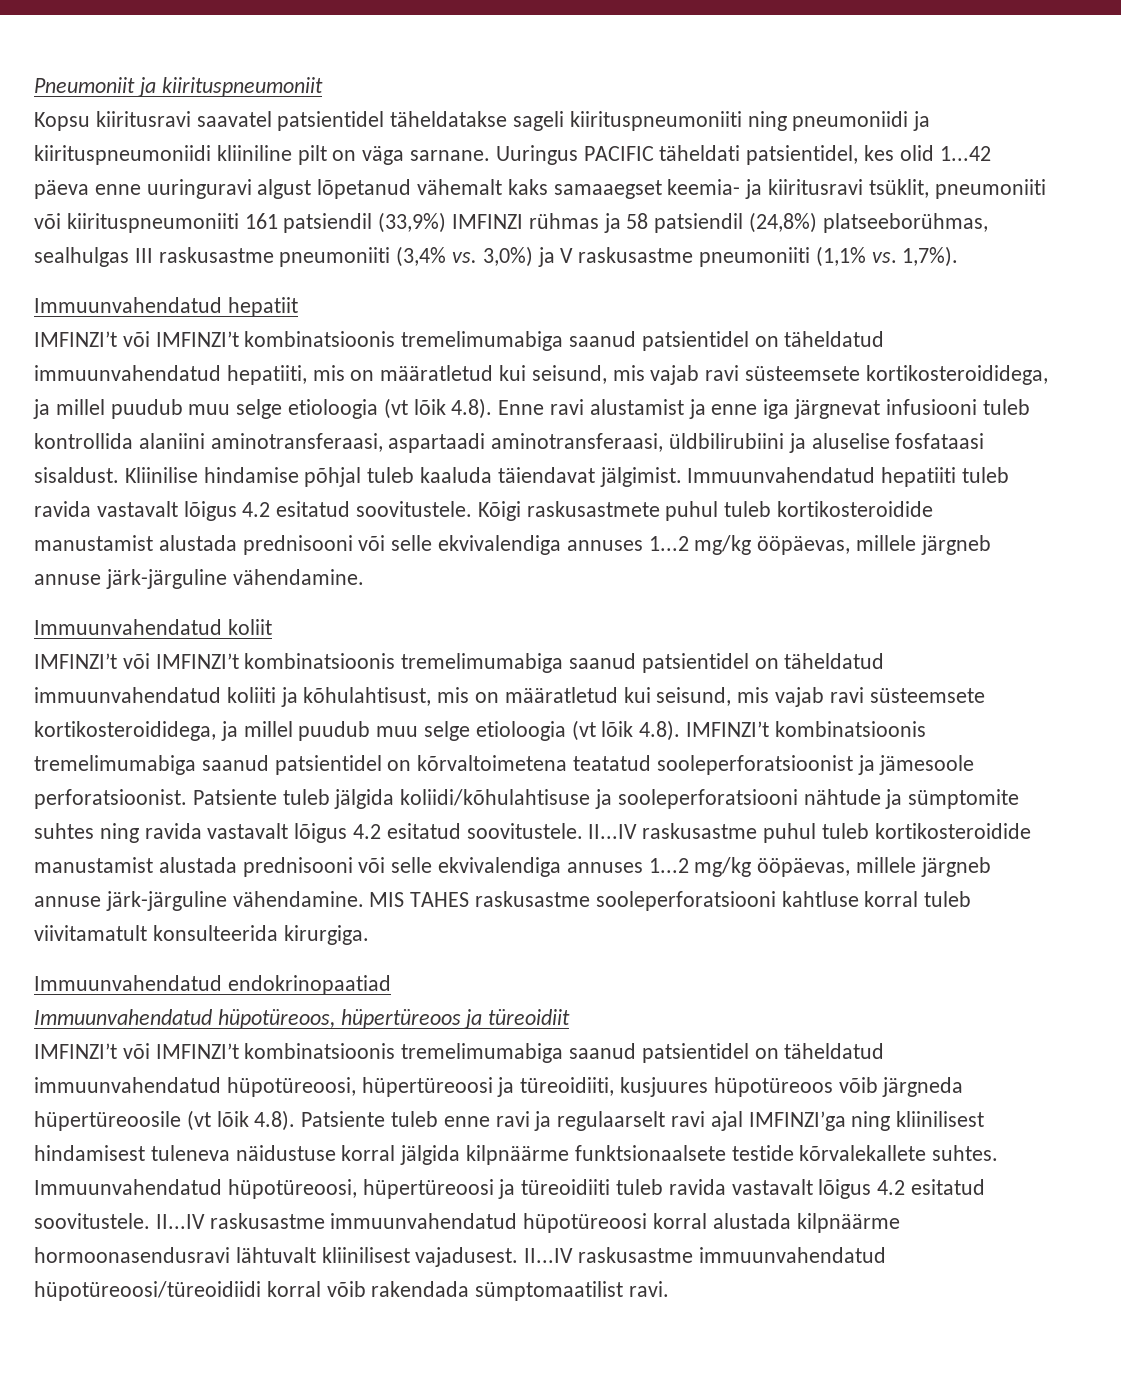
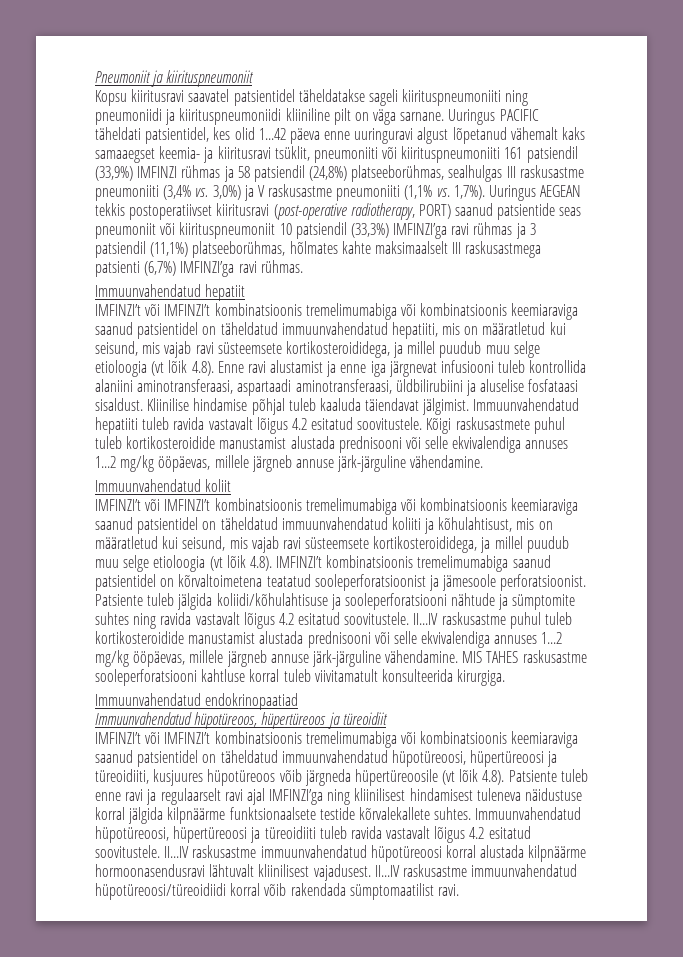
(959, 256) none -> [489,185,582,201] [95,203,582,220] [95,222,536,239] [95,241,542,258] [95,260,303,277] Uuringus AEGEAN tekkis postoperatiivset kiiritusravi (post-operative radiotherapy, PORT) saanud patsientide seas pneumoniit või kiirituspneumoniit 10 patsiendil (33,3%) IMFINZI’ga ravi rühmas ja 3 patsiendil (11,1%) platseeborühmas, hõlmates kahte maksimaalselt III raskusastmega patsienti (6,7%) IMFINZI’ga ravi rühmas.
(564, 341) none -> [400,303,579,320] või kombinatsioonis keemiaraviga
(564, 663) none -> [400,498,579,515] või kombinatsioonis keemiaraviga
(564, 1053) none -> [400,731,579,748] või kombinatsioonis keemiaraviga

